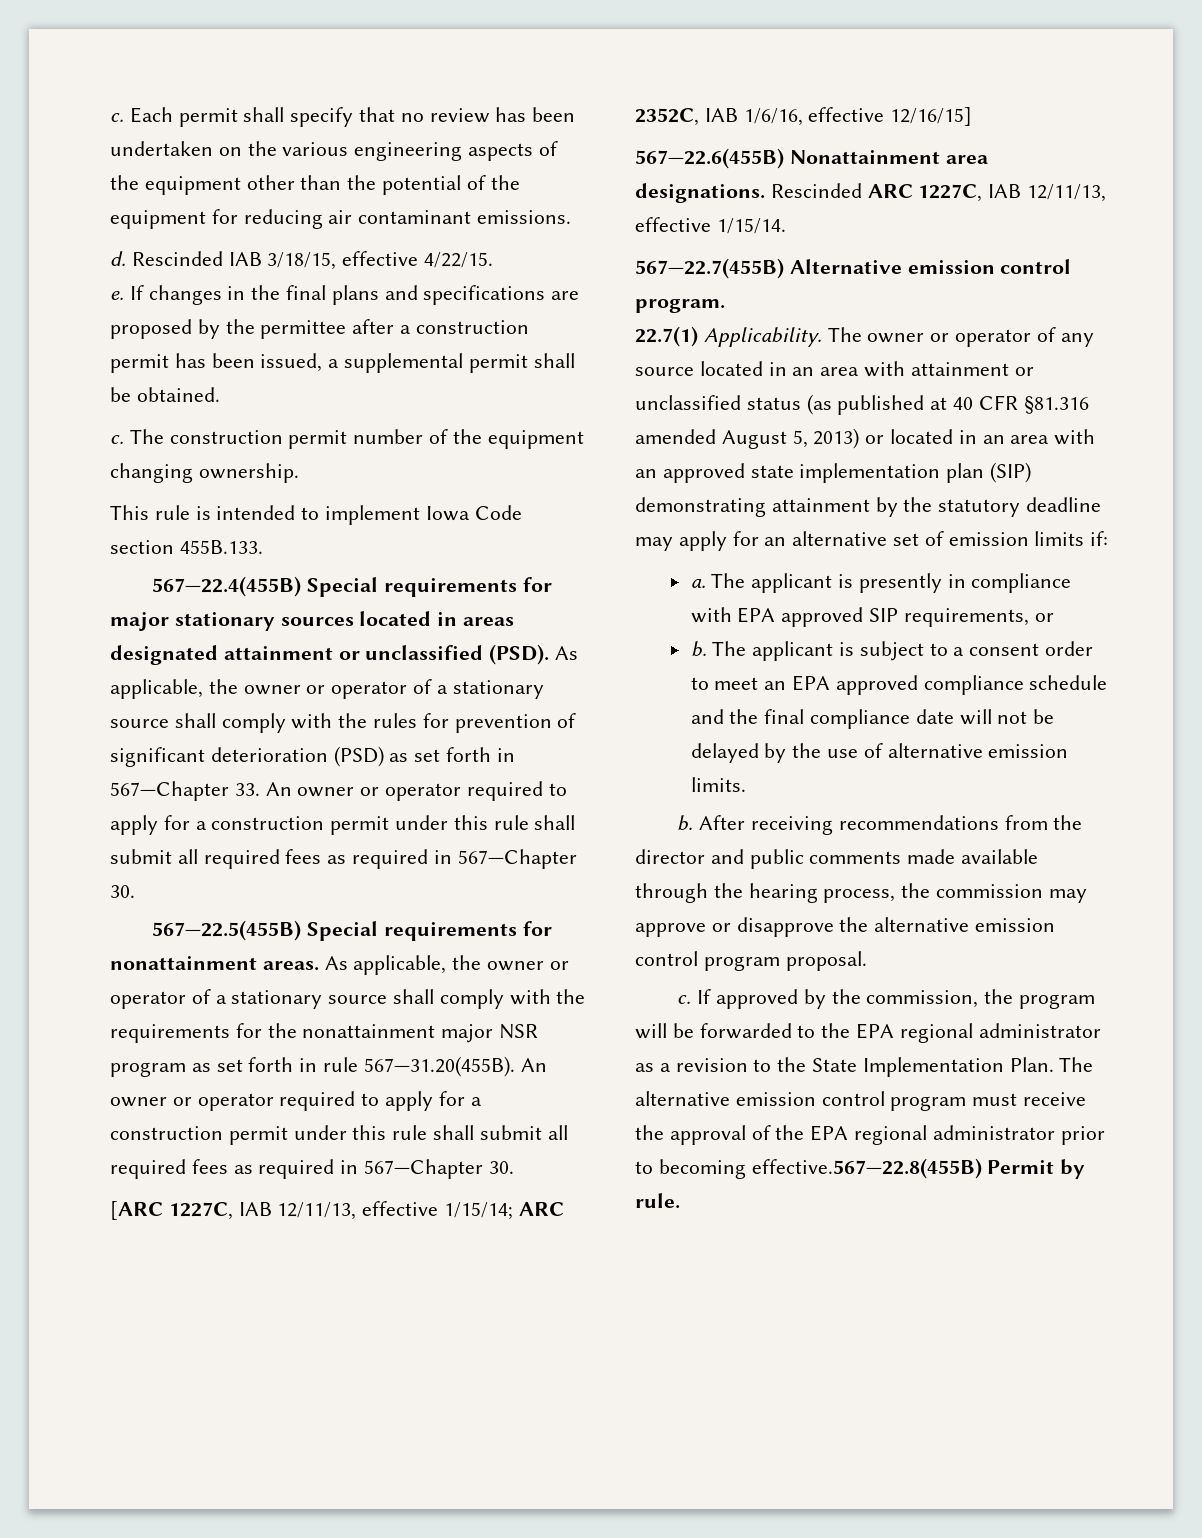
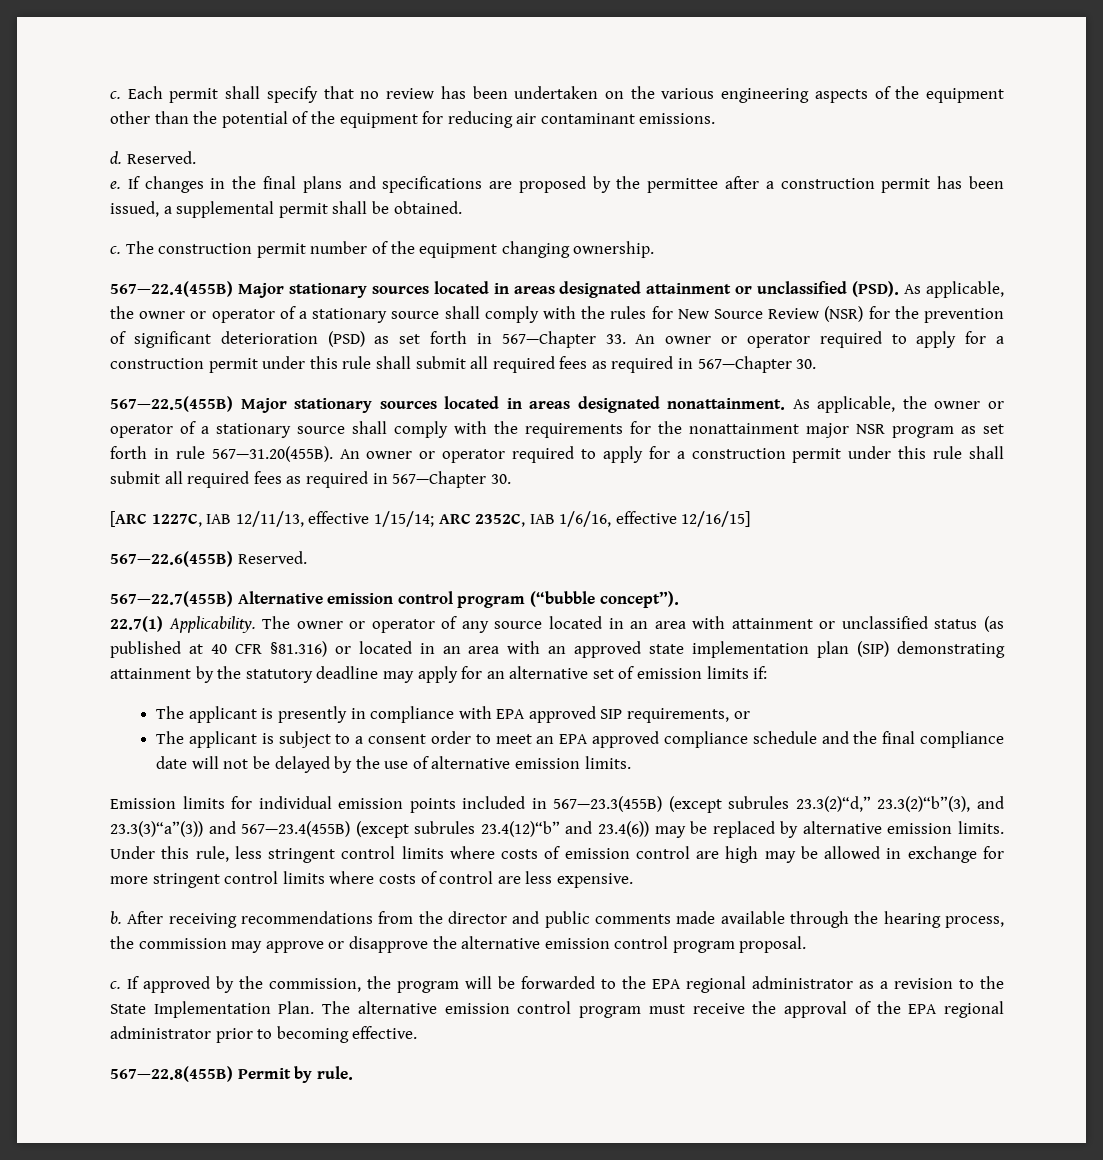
[131,251,494,270] Rescinded IAB 3/18/15, effective 4/22/15. -> [126,151,196,164] Reserved.
[110,505,522,525] [110,540,263,554] [152,576,552,597] [110,612,169,631] This rule is intended to implement Iowa Code section 455B.133. // 567—22.4(455B) Special requirements for major -> [110,281,284,298] 567—22.4(455B) Major
(449, 720) none -> [677,306,919,322] New Source Review (NSR) for the
[307,921,552,941] [110,956,319,971] Special requirements for nonattainment areas. -> [240,396,786,413] Major stationary sources located in areas designated nonattainment.
[789,150,988,164] [635,183,1107,203] [635,217,786,234] Nonattainment area designations. Rescinded ARC 1227C, IAB 12/11/13, effective 1/15/14. -> [237,551,307,564] Reserved.
[635,299,725,313] program. -> [457,591,679,608] program (“bubble concept”).
[1023,396,1089,414] [635,428,860,449] §81.316 amended August 5, 2013) -> [269,641,327,657] §81.316)
[690,579,706,588] a. -> (768, 672) none
[690,641,707,657] b. -> (750, 715) none
(746, 784) none -> [110,796,1005,813] [110,821,1004,838] [110,846,1005,863] [110,871,633,888] // Emission limits for individual emission points included in 567—23.3(455B) (except subrules 23.3(2)“d,” 23.3(2)“b”(3), and 23.3(3)“a”(3)) and 567—23.4(455B) (except subrules 23.4(12)“b” and 23.4(6)) may be replaced by alternative emission limits. Under this rule, less stringent control limits where costs of emission control are high may be allowed in exchange for more stringent control limits where costs of control are less expensive.
[751,1158,982,1179] effective.567—22.8(455B) -> [352,1026,418,1039] [110,1066,233,1082] effective. // 567—22.8(455B)

